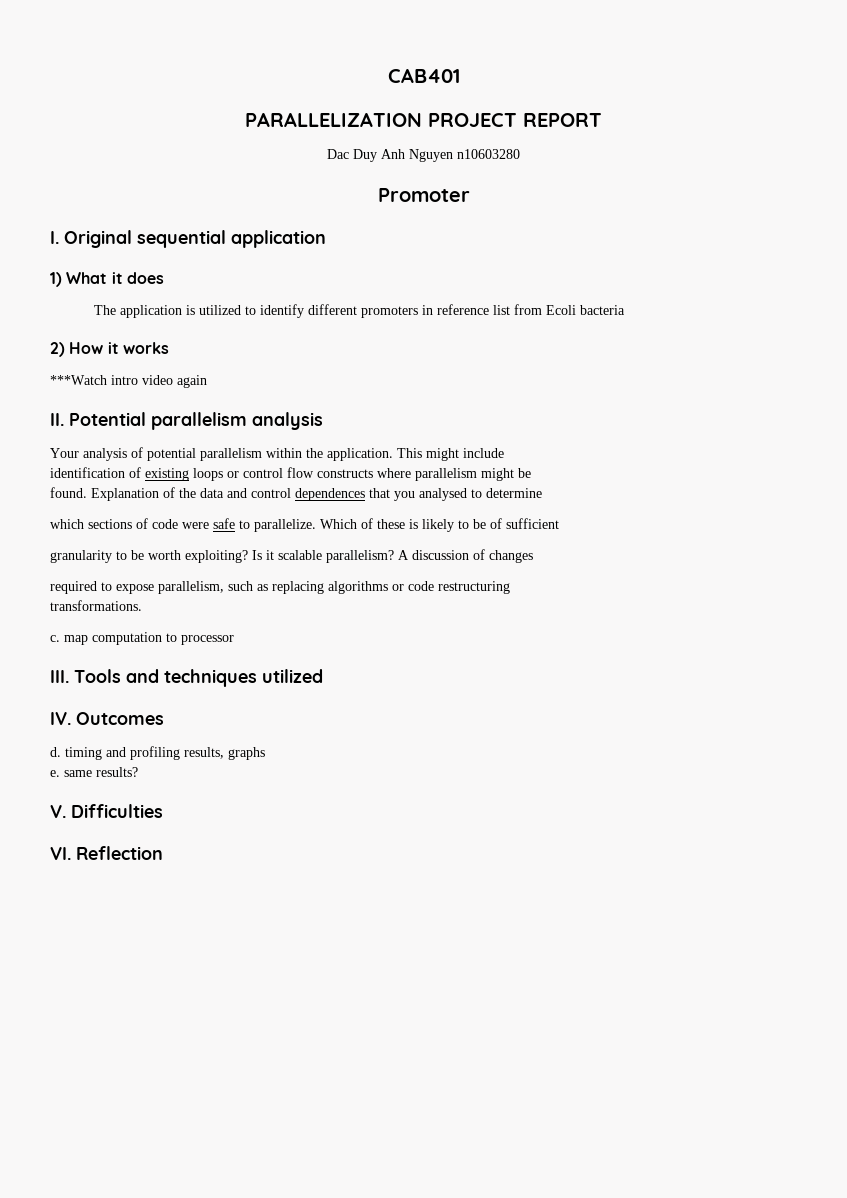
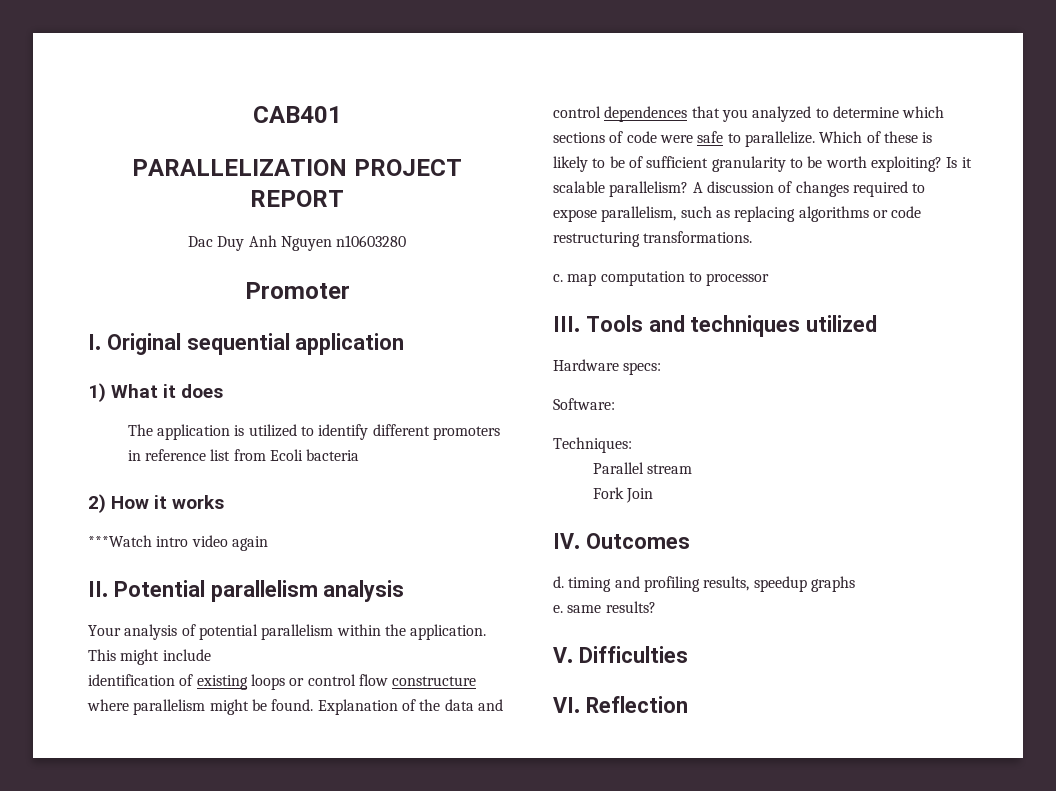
[317,469,373,478] constructs -> [392,676,477,686] constructure
(531, 473) // -> (267, 705) none
[419,488,467,501] analysed -> [752,106,812,122] analyzed
(542, 493) // -> (899, 112) none
(559, 523) // -> (709, 162) none
(533, 556) // -> (849, 189) none
(510, 587) // -> (640, 239) none
(323, 676) none -> [553,359,662,375] [553,398,615,410] [553,437,632,453] [592,462,693,474] [592,487,654,503] // Hardware specs: // Software: // Techniques: // Parallel stream // Fork Join
(224, 753) none -> [753,576,807,592] speedup

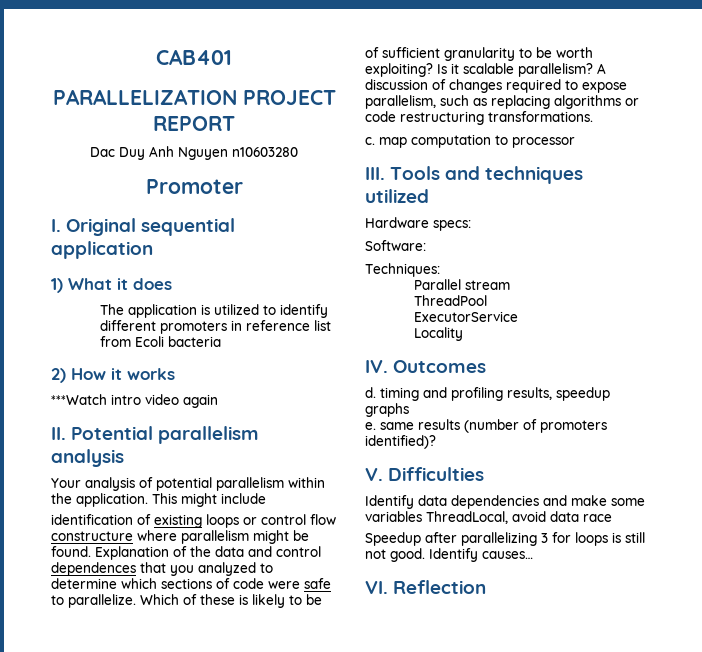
[592,487,654,503] Fork Join -> [414,295,488,306] [414,311,519,322] [414,327,464,341] ThreadPool // ExecutorService // Locality
[605,601,656,613] [553,646,688,663] results? // V. Difficulties -> [418,419,607,433] [365,435,436,449] [365,467,485,481] [365,495,645,509] [365,511,612,524] [365,532,645,546] [365,548,533,562] results (number of promoters identified)? // V. Difficulties // Identify data dependencies and make some variables ThreadLocal, avoid data race // Speedup after parallelizing 3 for loops is still not good. Identify causes…

